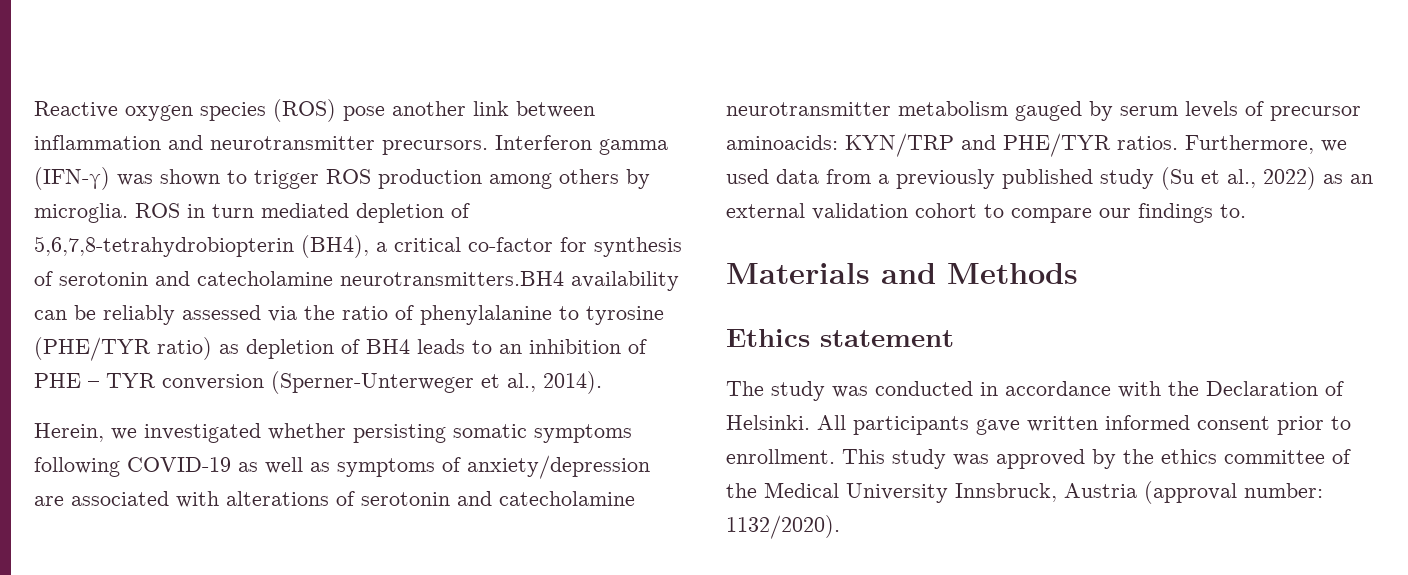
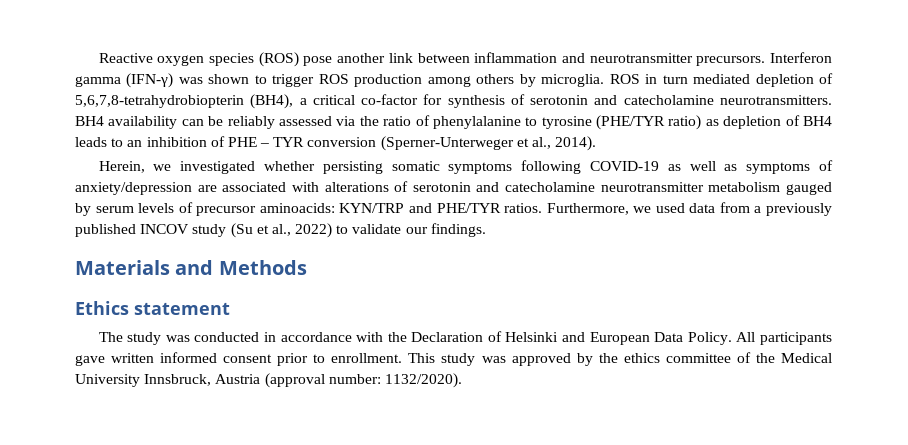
[340,271,564,286] neurotransmitters.BH4 -> [719,95,832,105] [75,116,104,126] neurotransmitters. BH4
(1093, 179) none -> [140,224,190,234] INCOV
[1323,174,1373,184] [726,203,1246,223] as an external validation cohort to compare our findings to. -> [336,223,486,237] to validate our findings.
[726,415,810,430] Helsinki. -> [505,332,732,345] Helsinki and European Data Policy.

